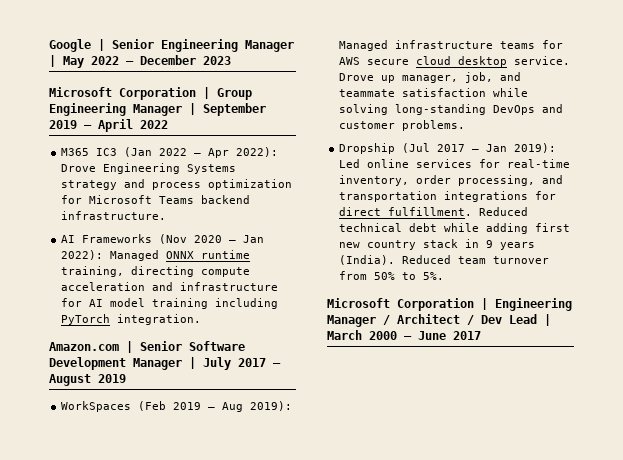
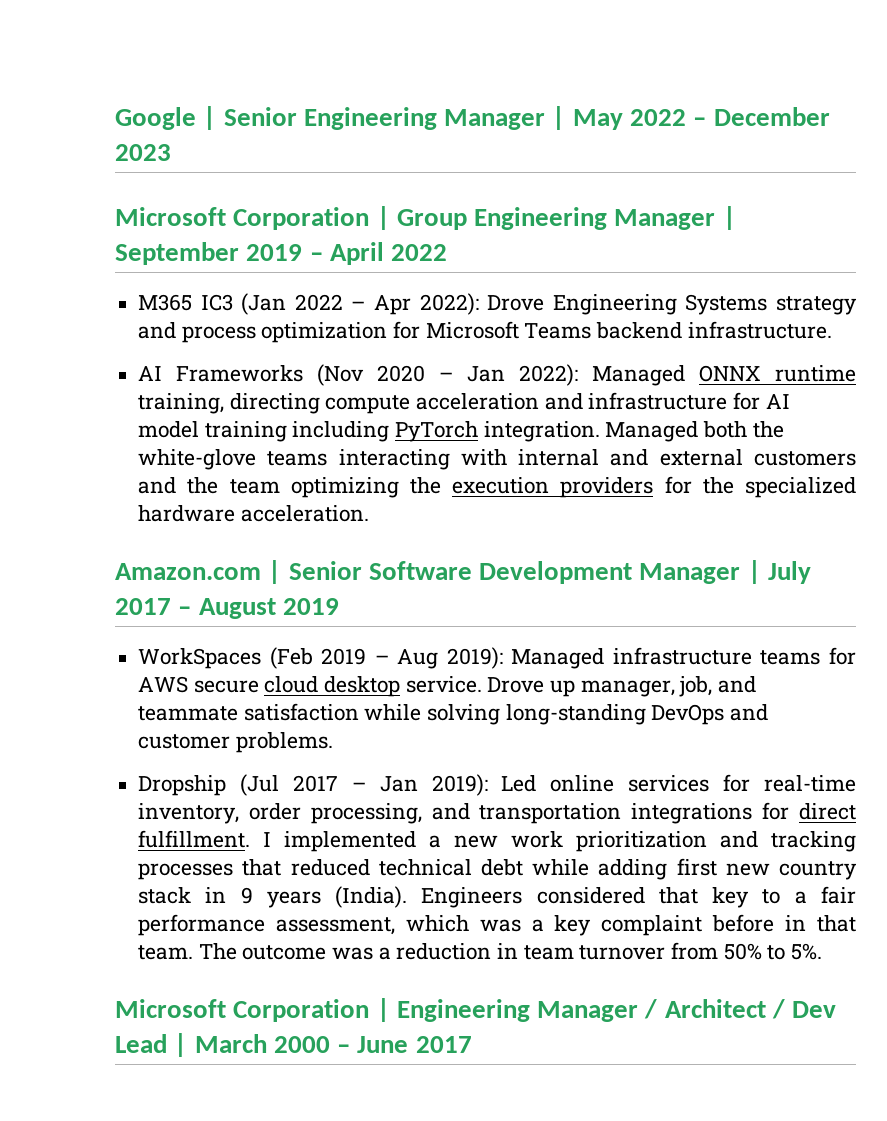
(202, 319) none -> [605,421,784,442] [138,449,856,470] [138,476,856,498] [138,505,369,522] Managed both the white-glove teams interacting with internal and external customers and the team optimizing the execution providers for the specialized hardware acceleration.
[479,207,529,216] Reduced -> [263,831,856,852] [138,859,370,880] I implemented a new work prioritization and tracking processes that reduced
[402,255,452,264] Reduced -> [421,886,856,908] [138,914,856,936] [138,943,519,960] Engineers considered that key to a fair performance assessment, which was a key complaint before in that team. The outcome was a reduction in

